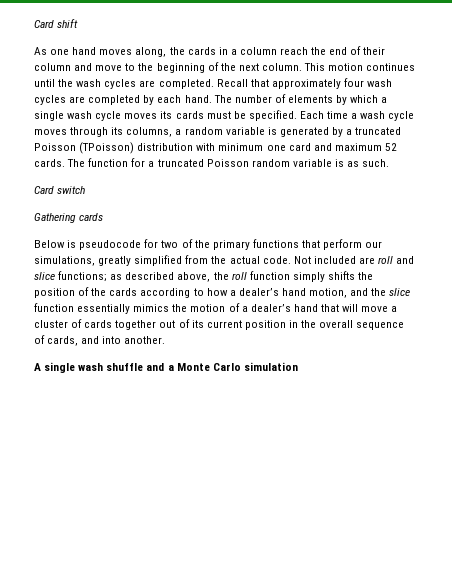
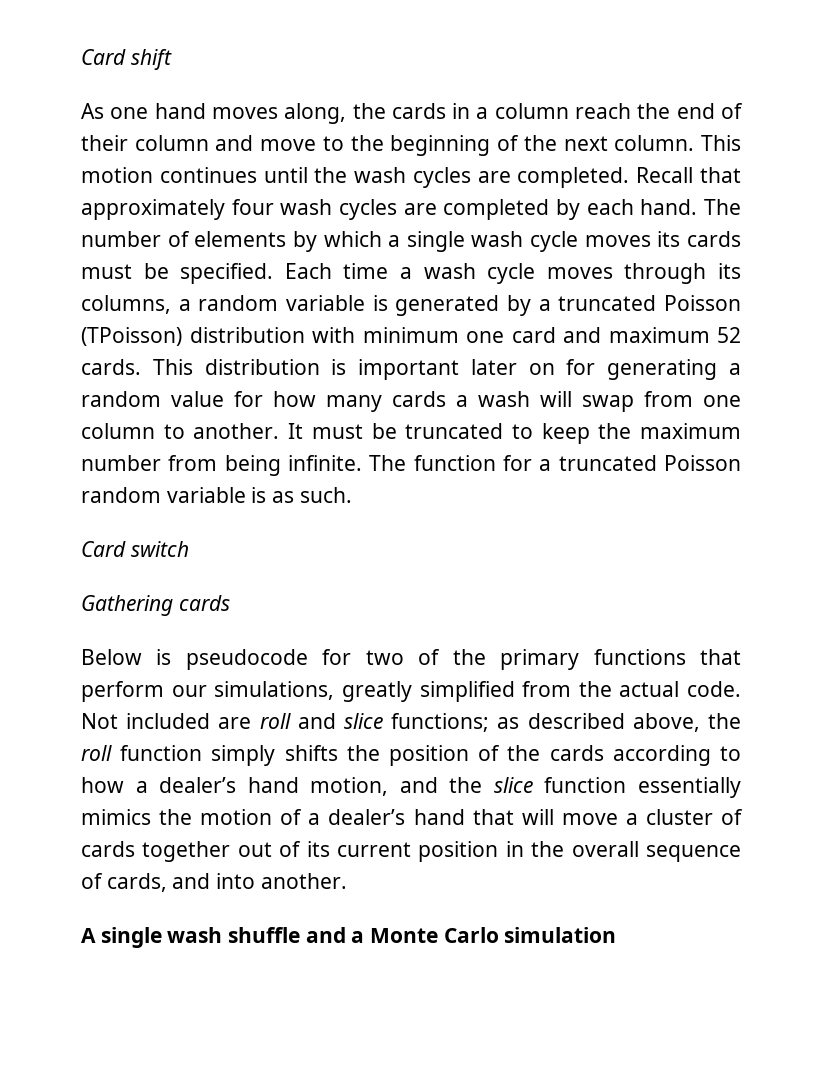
(65, 163) none -> [152,359,742,380] [81,391,741,412] [81,423,741,444] [81,455,362,476] This distribution is important later on for generating a random value for how many cards a wash will swap from one column to another. It must be truncated to keep the maximum number from being infinite.

